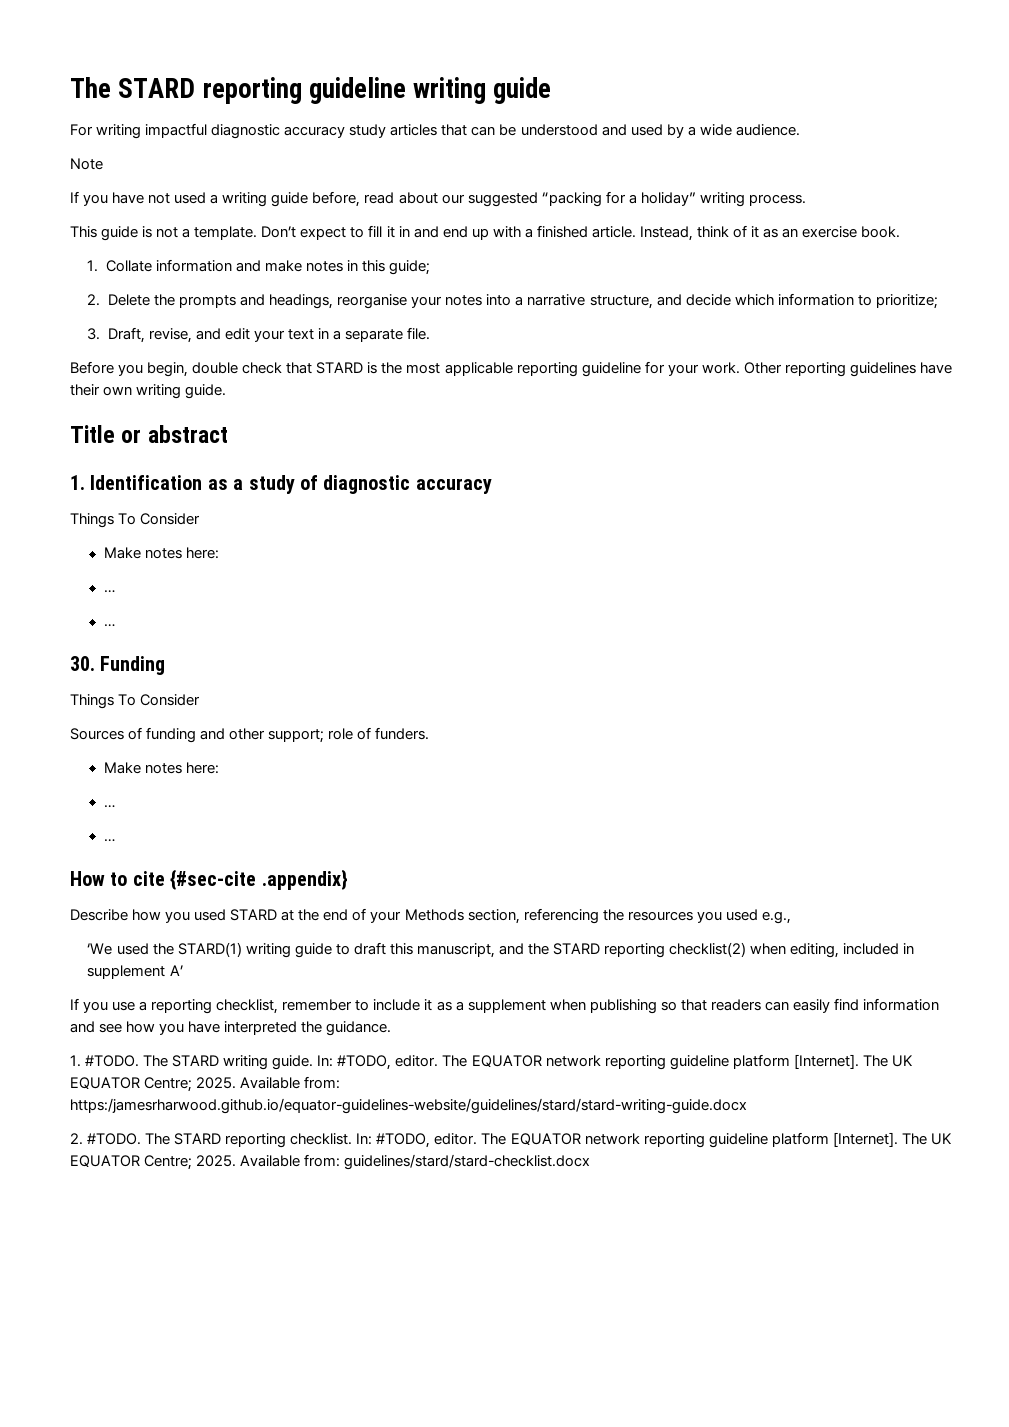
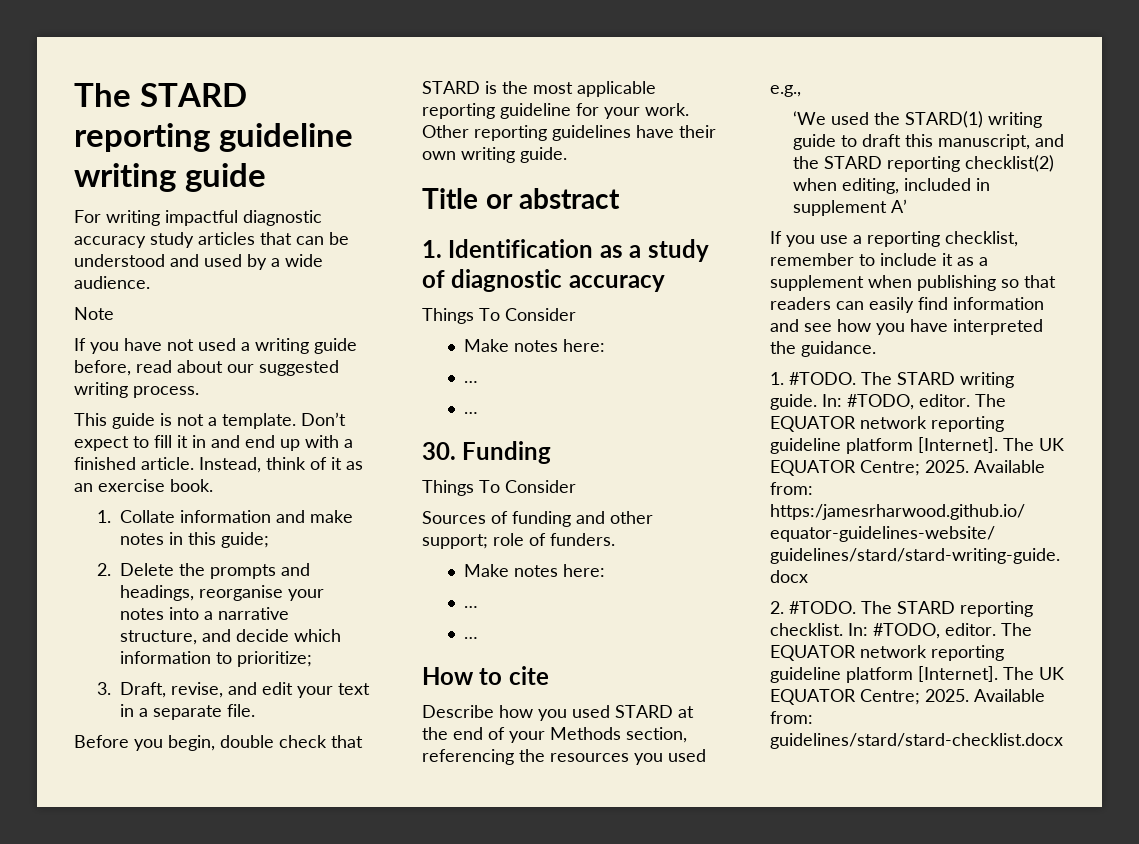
[541,191,696,207] “packing for a holiday” -> (339, 368) none
[170,869,348,890] {#sec-cite .appendix} -> (549, 675) none

